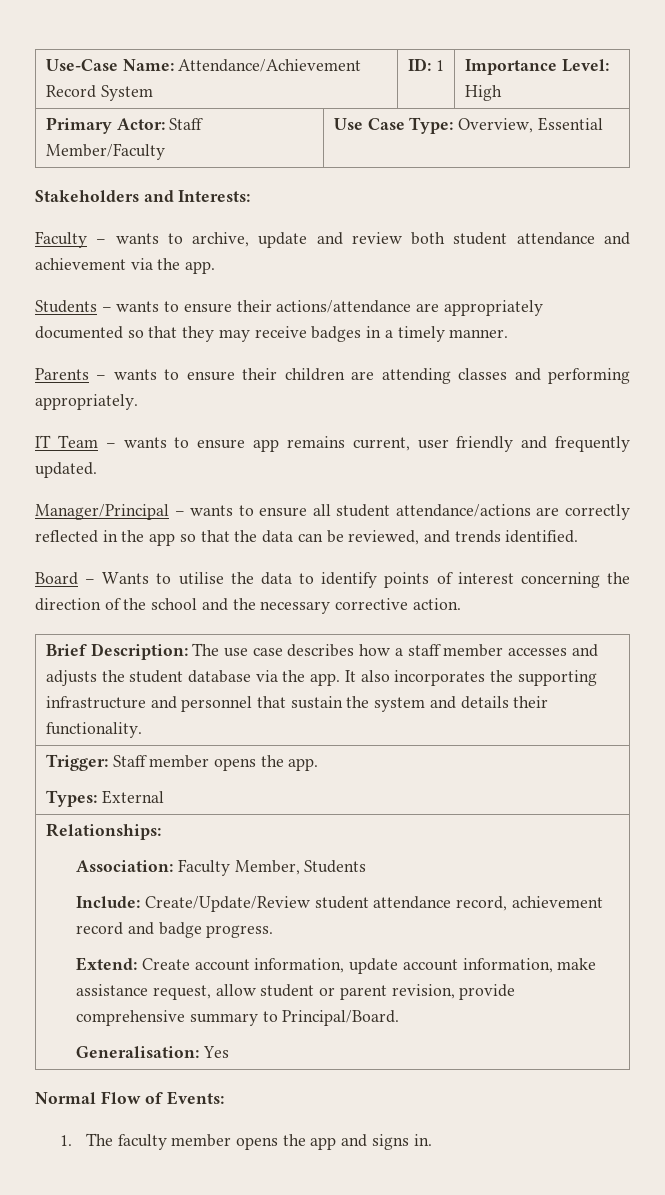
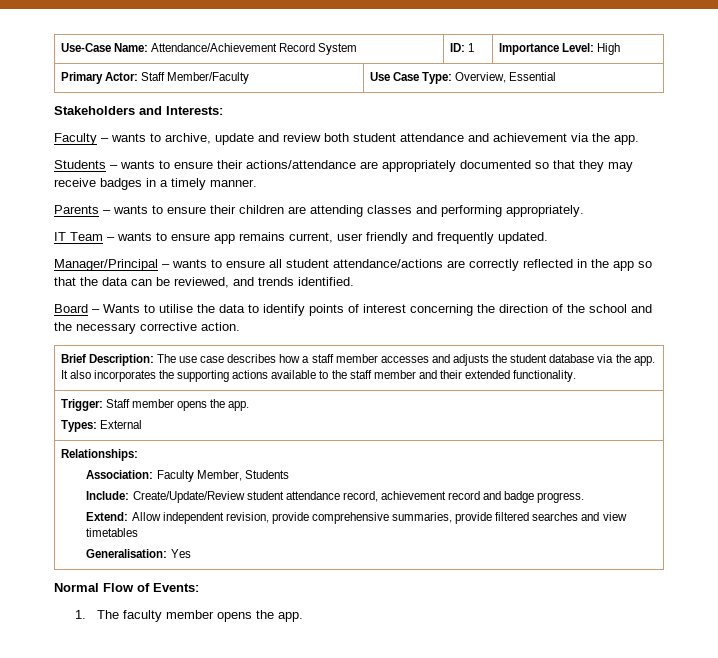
[45,696,549,712] infrastructure and personnel that sustain the system and details their -> [232,370,511,379] actions available to the staff member and their extended
[142,958,597,974] [76,984,516,1000] [76,1010,400,1026] Create account information, update account information, make assistance request, allow student or parent revision, provide comprehensive summary to Principal/Board. -> [131,512,627,524] [86,528,139,537] Allow independent revision, provide comprehensive summaries, provide filtered searches and view timetables
[310,1134,432,1150] app and signs in. -> [277,612,303,622] app.

